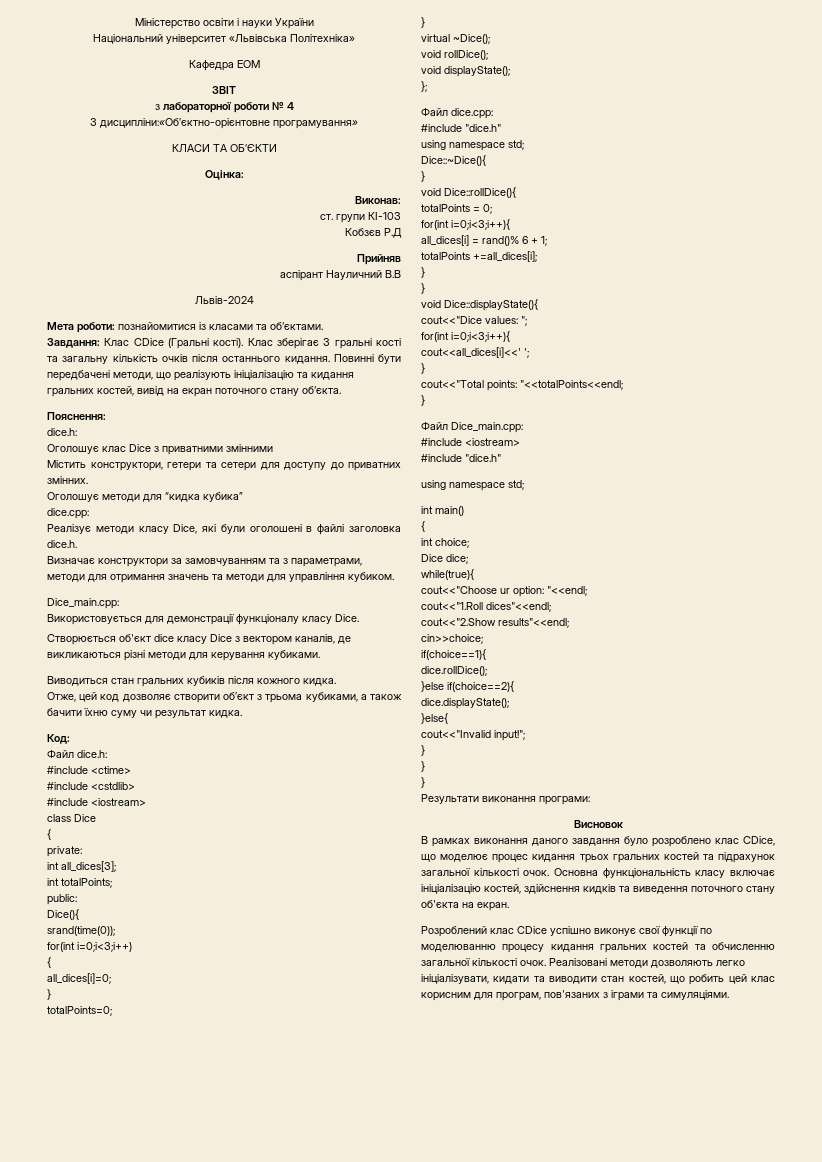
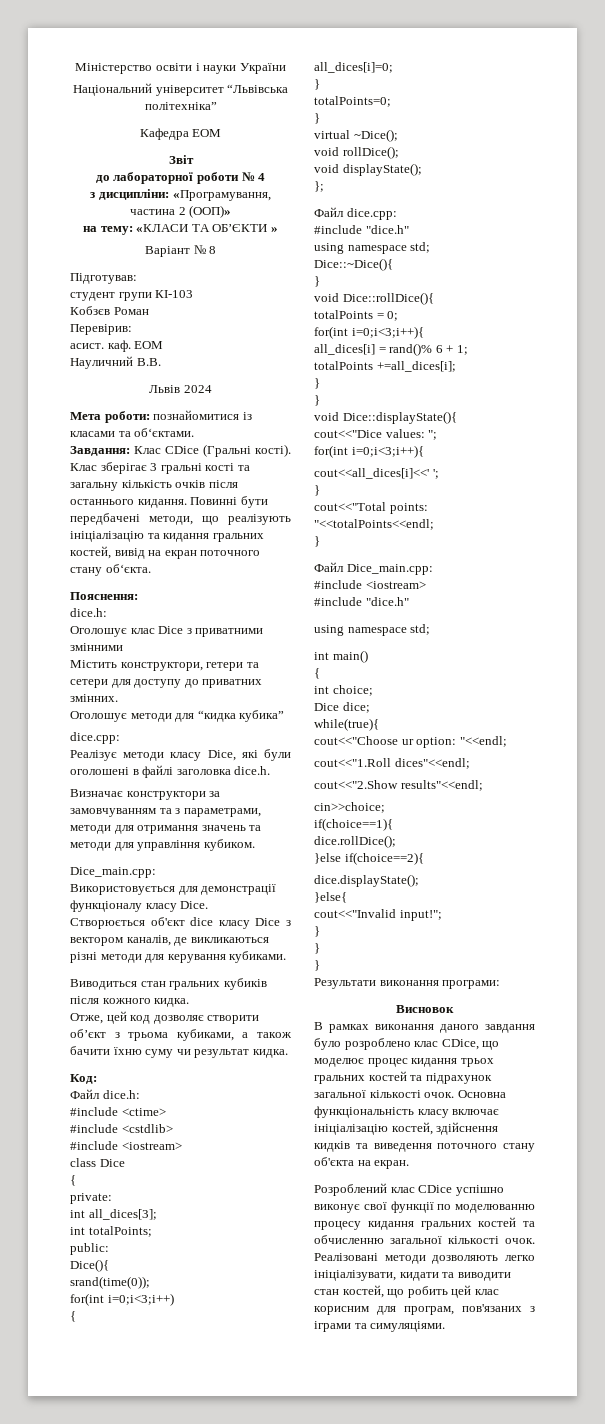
[229,34,355,42] «Львівська Політехніка» -> [227,84,289,93] [144,102,217,110] “Львівська політехніка”
[212,86,236,94] [154,104,160,110] ЗВІТ // з -> [168,155,194,164] [95,175,110,183] Звіт // до
[90,118,358,129] [171,144,277,152] [204,170,244,180] [355,196,401,204] [320,212,401,223] [345,228,402,238] [357,254,401,265] [280,270,401,281] [194,296,254,304] З дисципліни:«Об’єктно-орієнтовне програмування» // КЛАСИ ТА ОБ’ЄКТИ // Оцінка: // Виконав: // ст. групи КІ-103 // Кобзєв Р.Д // Прийняв // аспірант Науличний В.В // Львів-2024 -> [90,189,271,201] [129,205,232,218] [83,224,278,235] [144,245,217,257] [70,273,137,284] [70,290,194,301] [70,306,149,315] [70,324,132,335] [70,340,164,352] [70,356,161,369] [149,385,212,393] з дисципліни: «Програмування, частина 2 (ООП)» // на тему: «КЛАСИ ТА ОБ’ЄКТИ » // Варіант № 8 // Підготував: // студент групи КІ-103 // Кобзєв Роман // Перевірив: // асист. каф. ЕОМ // Науличний В.В. // Львів 2024

